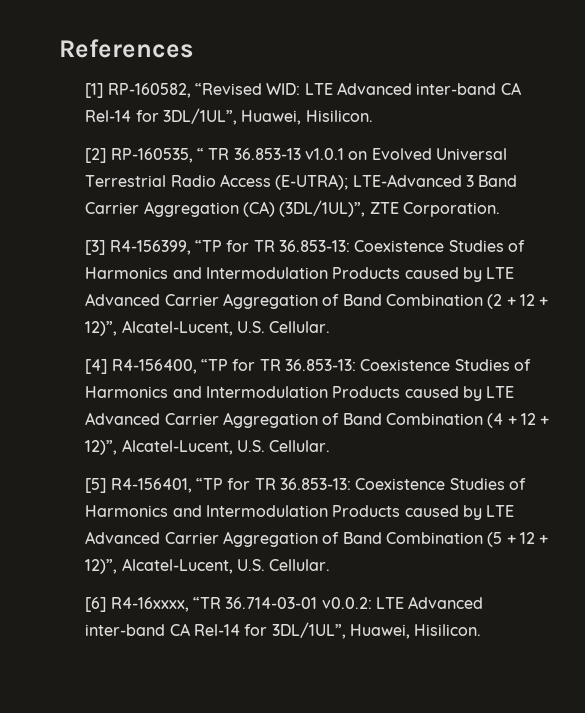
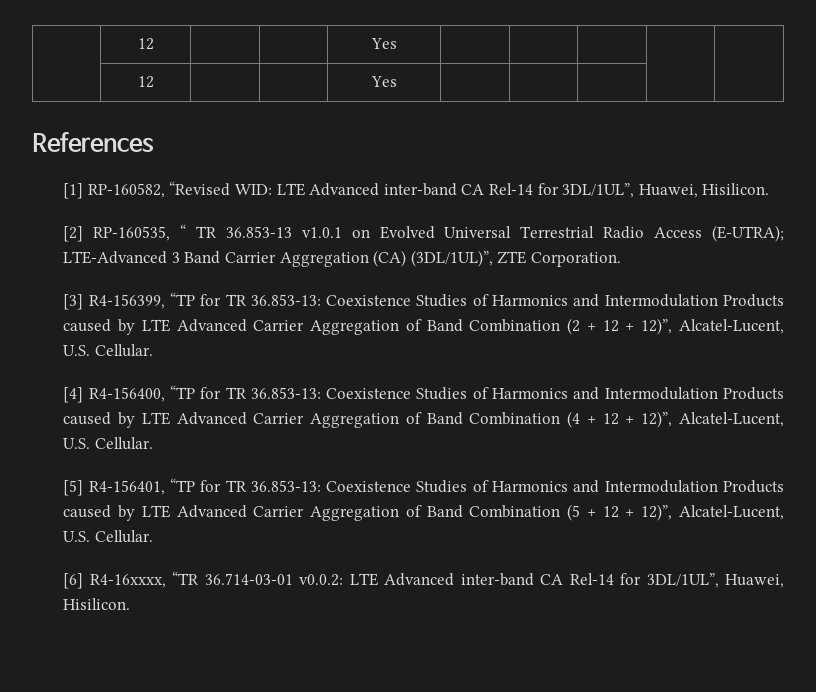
(59, 48) none -> [137,38,154,50] [370,38,397,49] [137,76,154,88] [370,76,397,87] | 12 | | | Yes | | | | | // | 12 | | | Yes | | | | | //

